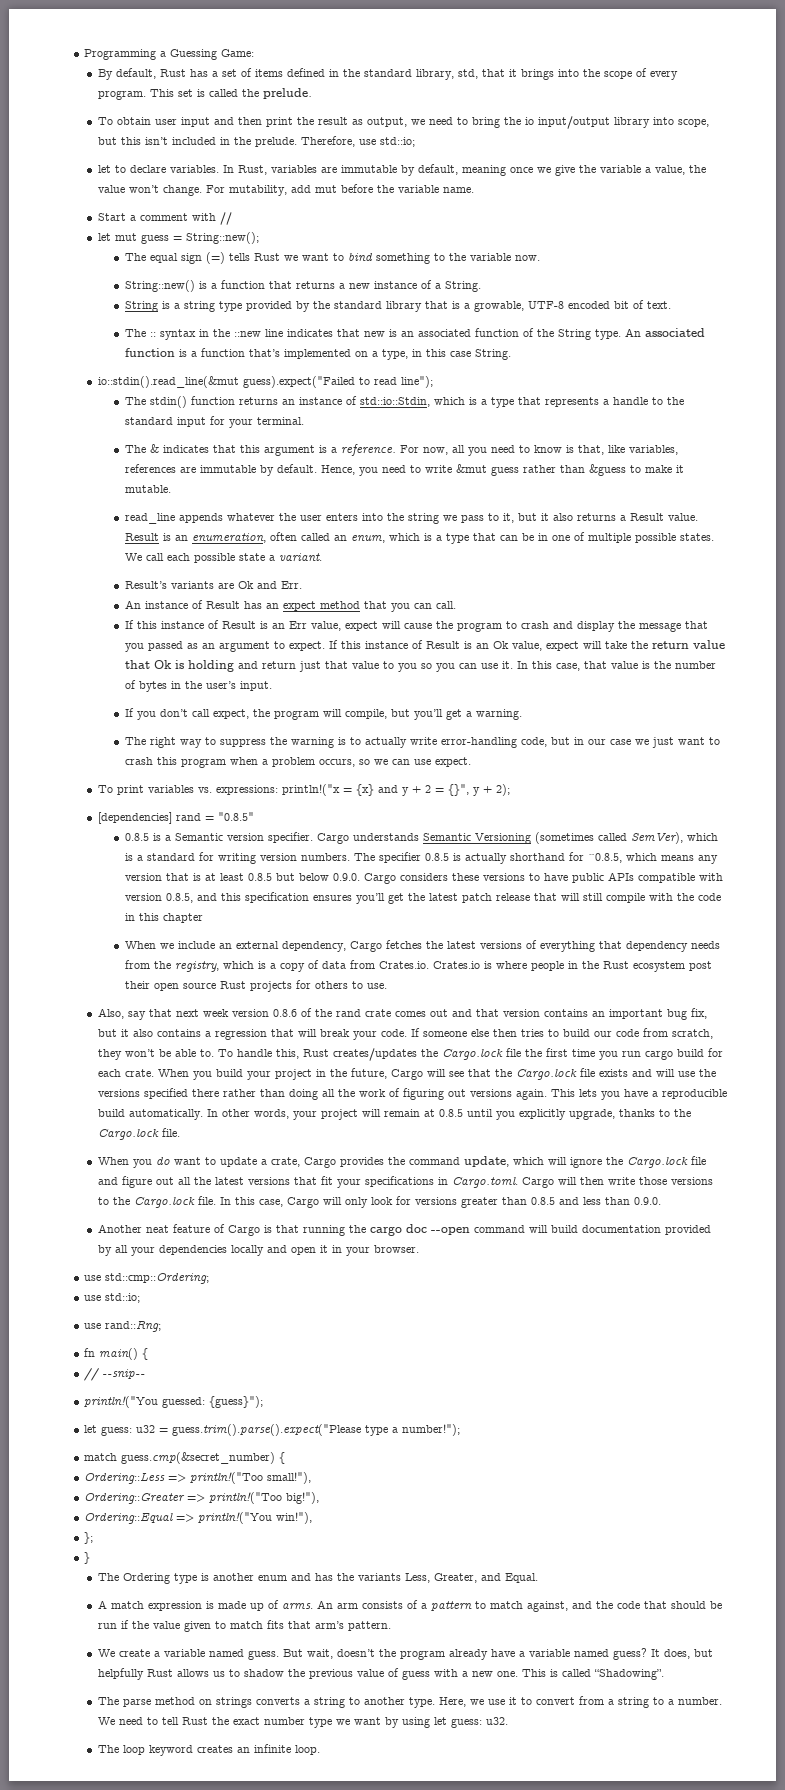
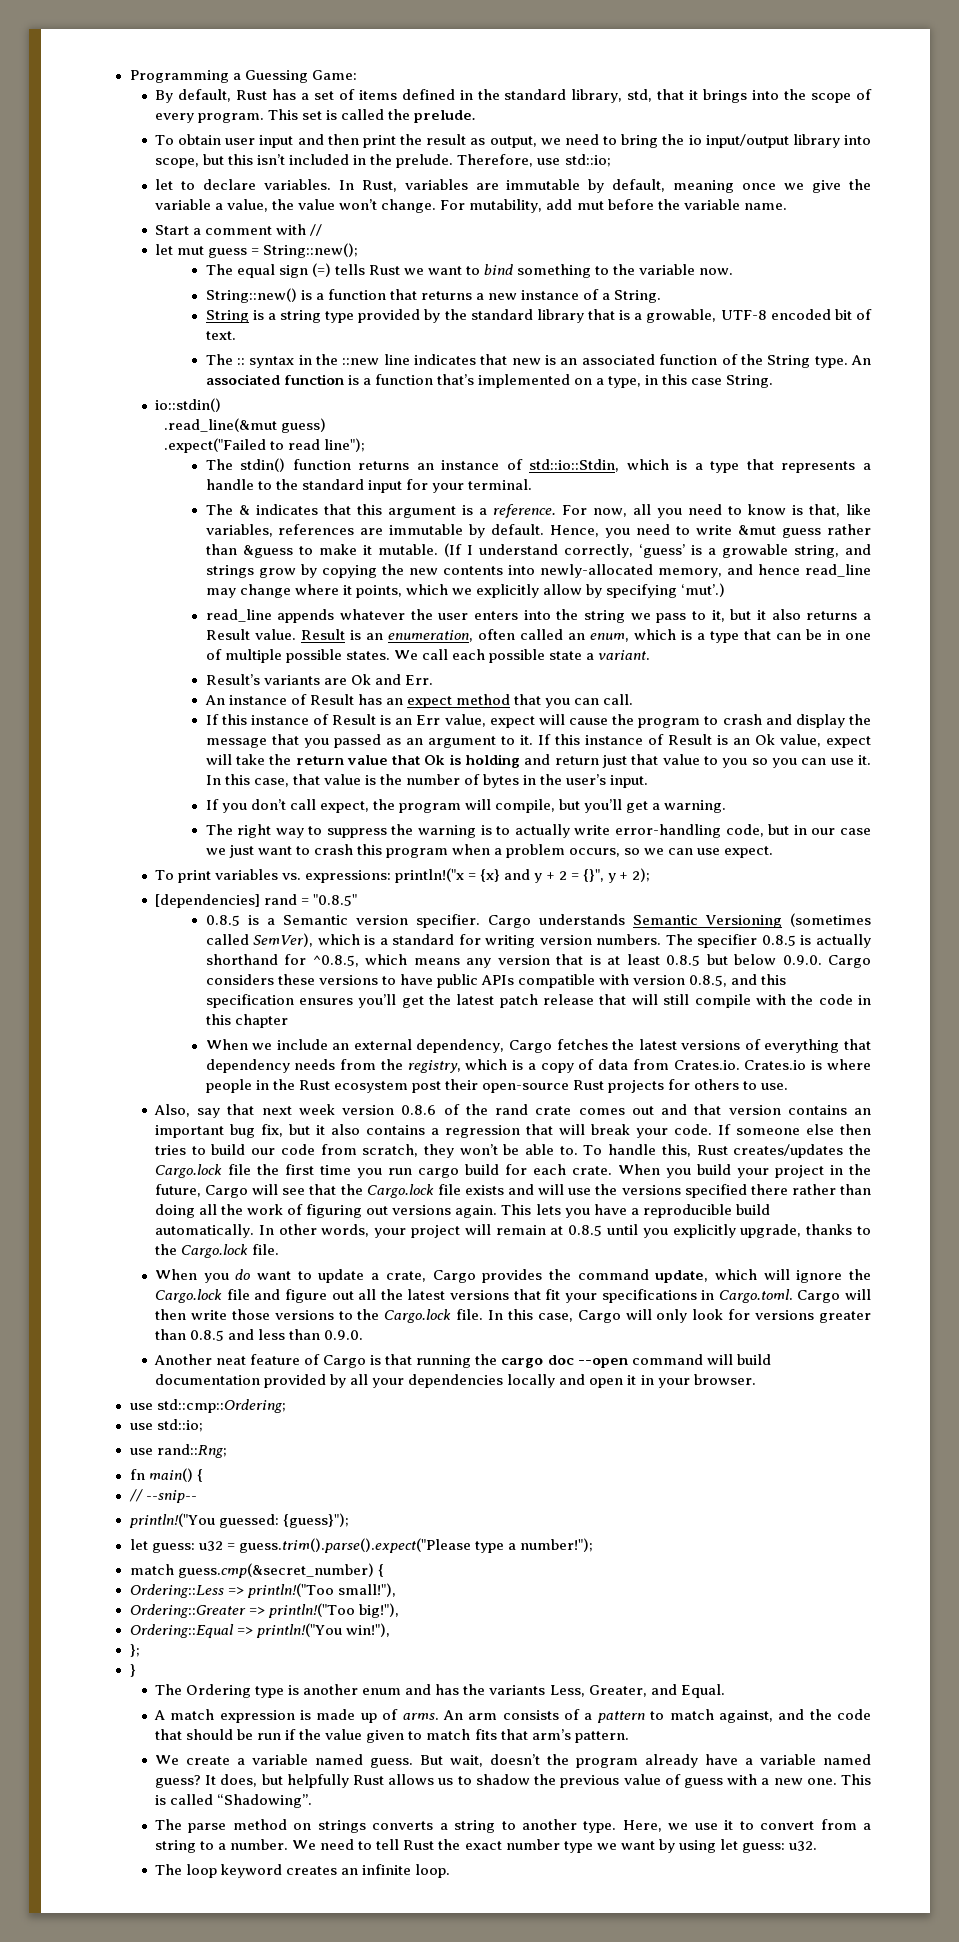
[97,376,355,388] io::stdin().read_line(&mut guess).expect("Failed -> [155,398,222,412] [163,418,326,433] [163,438,266,453] io::stdin() // .read_line(&mut guess) // .expect("Failed
(171, 489) none -> [443,543,871,558] [205,564,871,578] [205,583,726,598] (If I understand correctly, ‘guess’ is a growable string, and strings grow by copying the new contents into newly-allocated memory, and hence read_line may change where it points, which we explicitly allow by specifying ‘mut’.)
[288,641,325,651] expect. -> [519,735,533,745] it.
[153,983,216,991] open source -> [481,1083,569,1093] open-source

